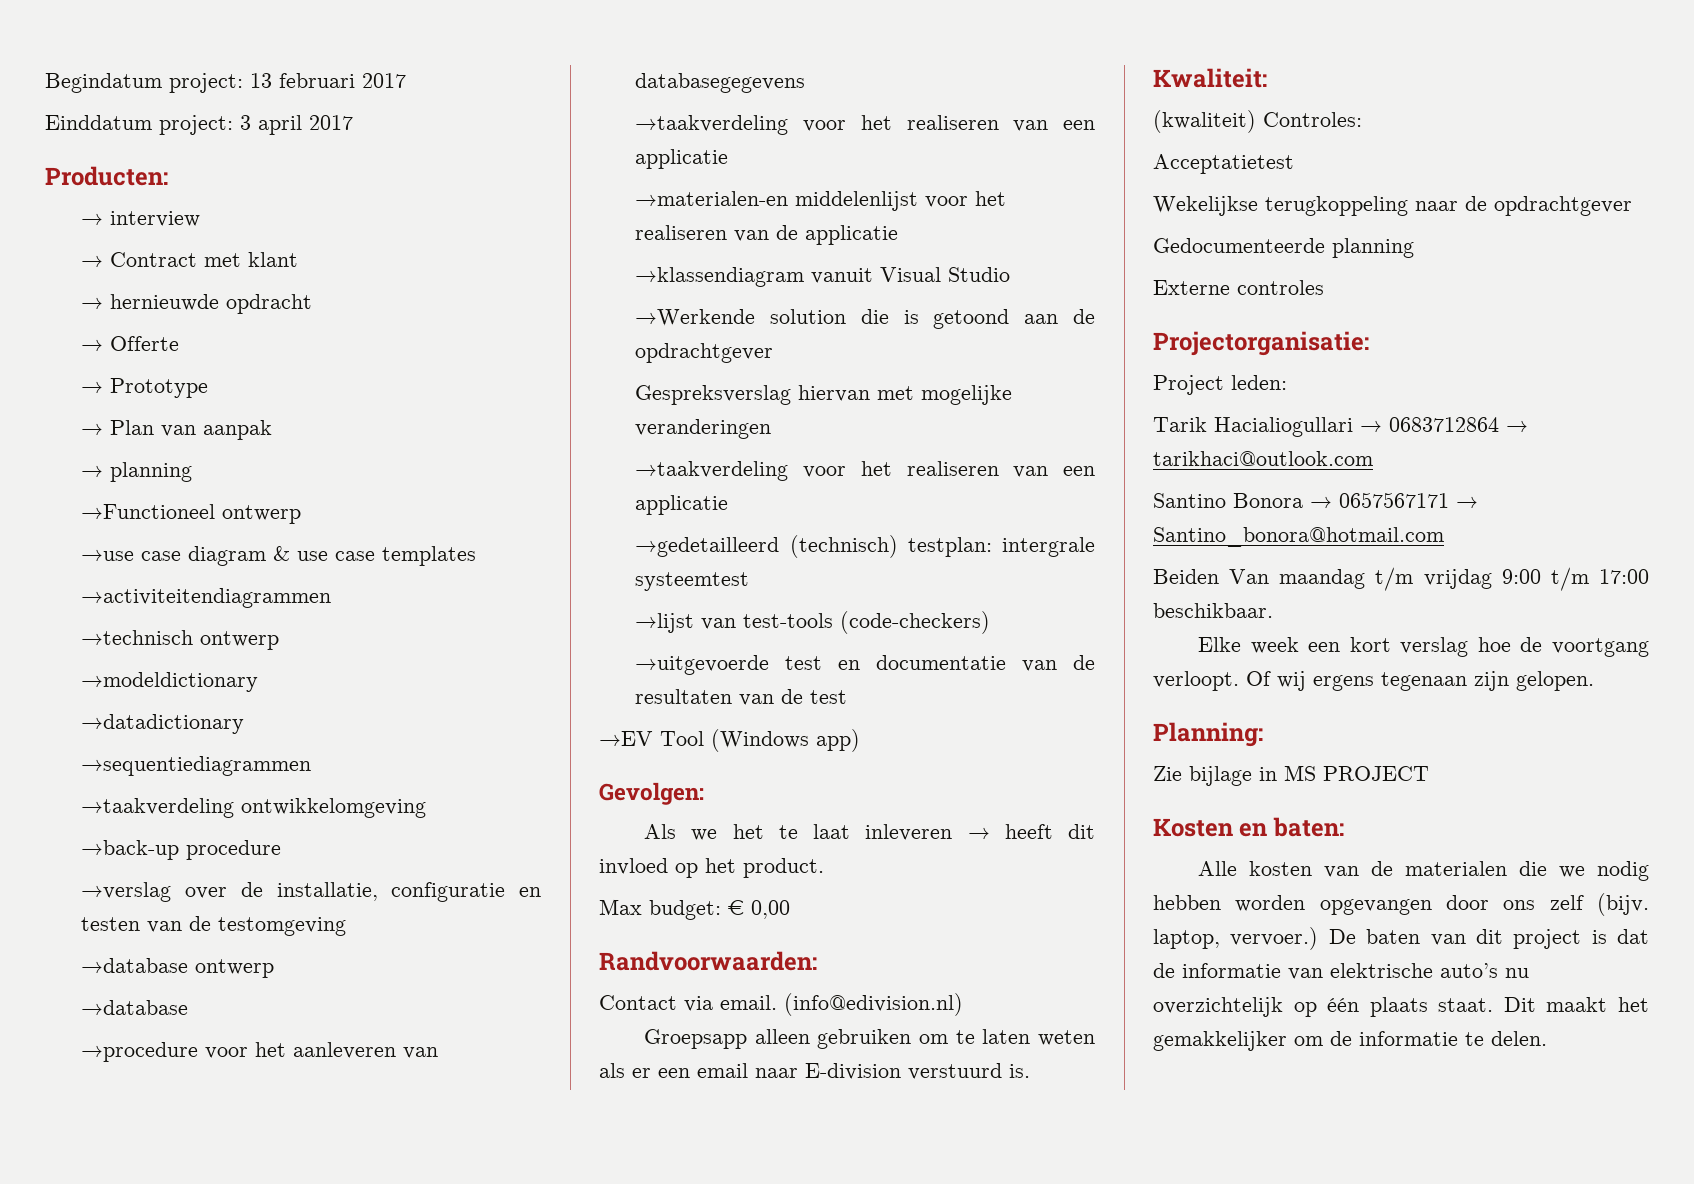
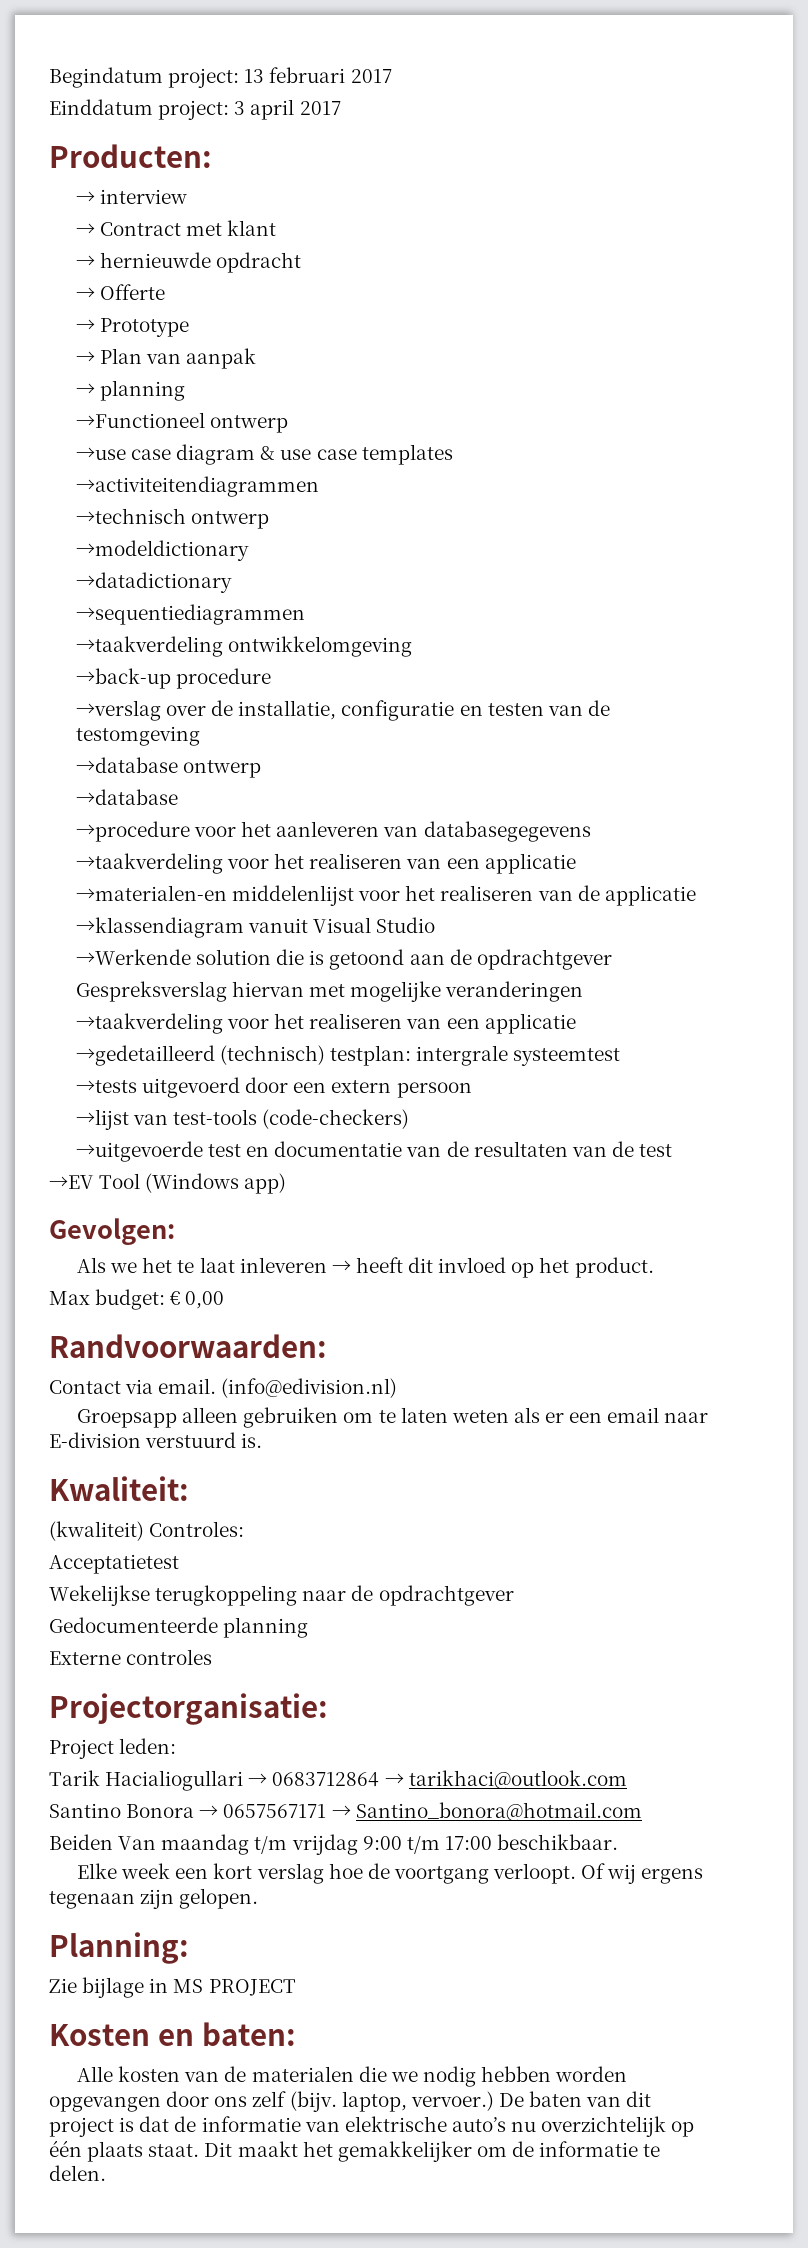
(750, 581) none -> [75,1077,472,1098] // →tests uitgevoerd door een extern persoon

